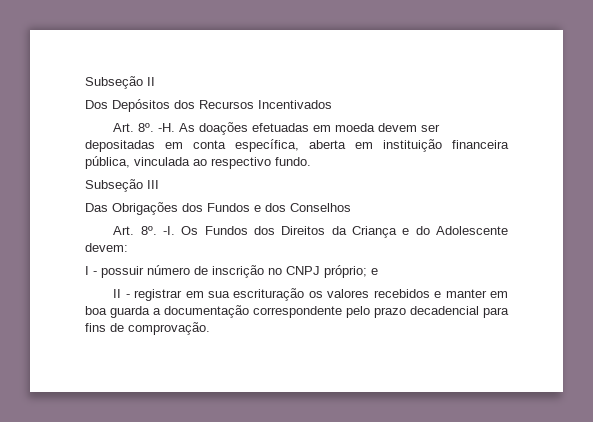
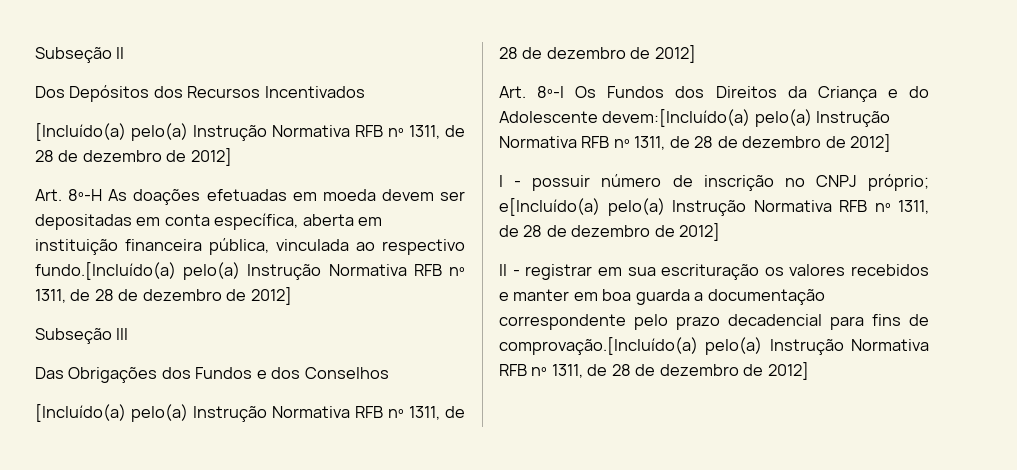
[113,123,176,132] // Art. 8º. -H. -> [35,123,465,141] [35,148,232,166] [35,189,103,201] // [Incluído(a) pelo(a) Instrução Normativa RFB nº 1311, de 28 de dezembro de 2012] // Art. 8º-H
[275,157,311,166] fundo. -> [35,262,465,280] [35,287,292,305] fundo.[Incluído(a) pelo(a) Instrução Normativa RFB nº 1311, de 28 de dezembro de 2012]
[113,226,175,235] // Art. 8º. -I. -> [35,404,465,422] [499,45,696,63] [499,86,565,98] // [Incluído(a) pelo(a) Instrução Normativa RFB nº 1311, de 28 de dezembro de 2012] // Art. 8º-I
[85,243,128,252] devem: -> [602,109,891,127] [499,134,892,152] devem:[Incluído(a) pelo(a) Instrução Normativa RFB nº 1311, de 28 de dezembro de 2012]
[371,268,378,275] e -> [499,198,929,216] [499,223,721,241] e[Incluído(a) pelo(a) Instrução Normativa RFB nº 1311, de 28 de dezembro de 2012]
[128,322,210,335] comprovação. -> [499,337,929,355] [499,362,809,380] comprovação.[Incluído(a) pelo(a) Instrução Normativa RFB nº 1311, de 28 de dezembro de 2012]

